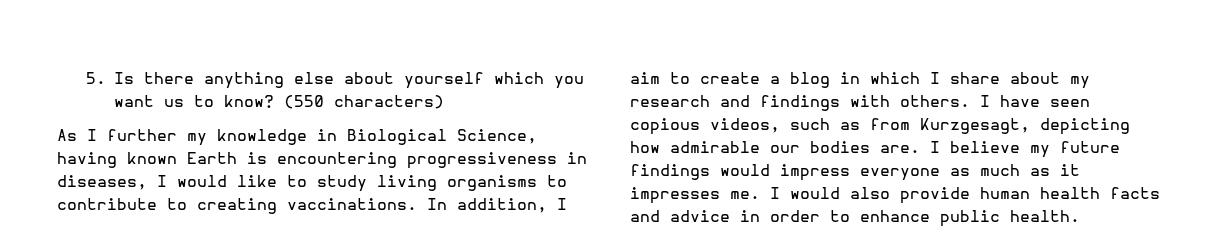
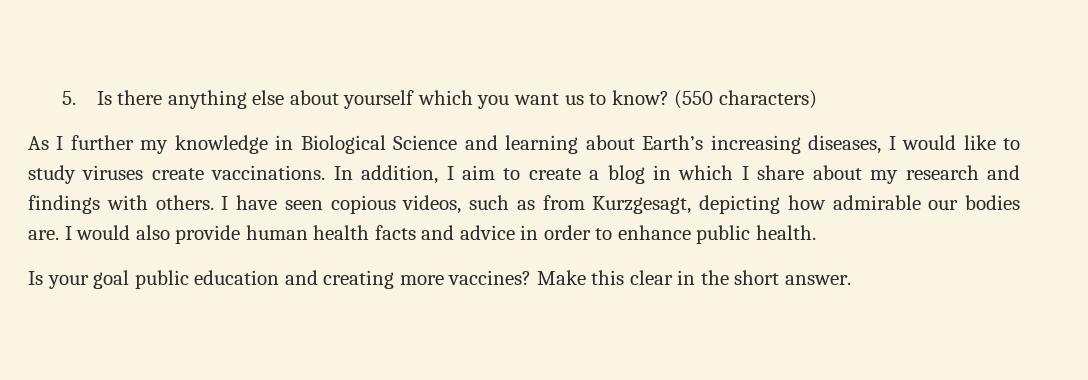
[457,129,537,144] [57,152,587,169] Science, having known Earth is encountering progressiveness in -> [393,135,801,154] Science and learning about Earth’s increasing
[377,175,567,191] [57,198,277,214] living organisms to contribute to creating -> [82,165,204,180] viruses create
[950,141,1120,158] [630,164,1080,181] [630,187,780,204] believe my future findings would impress everyone as much as it impresses me. I -> (72, 233) none
(1080, 216) none -> [28,270,852,289] // Is your goal public education and creating more vaccines? Make this clear in the short answer.

